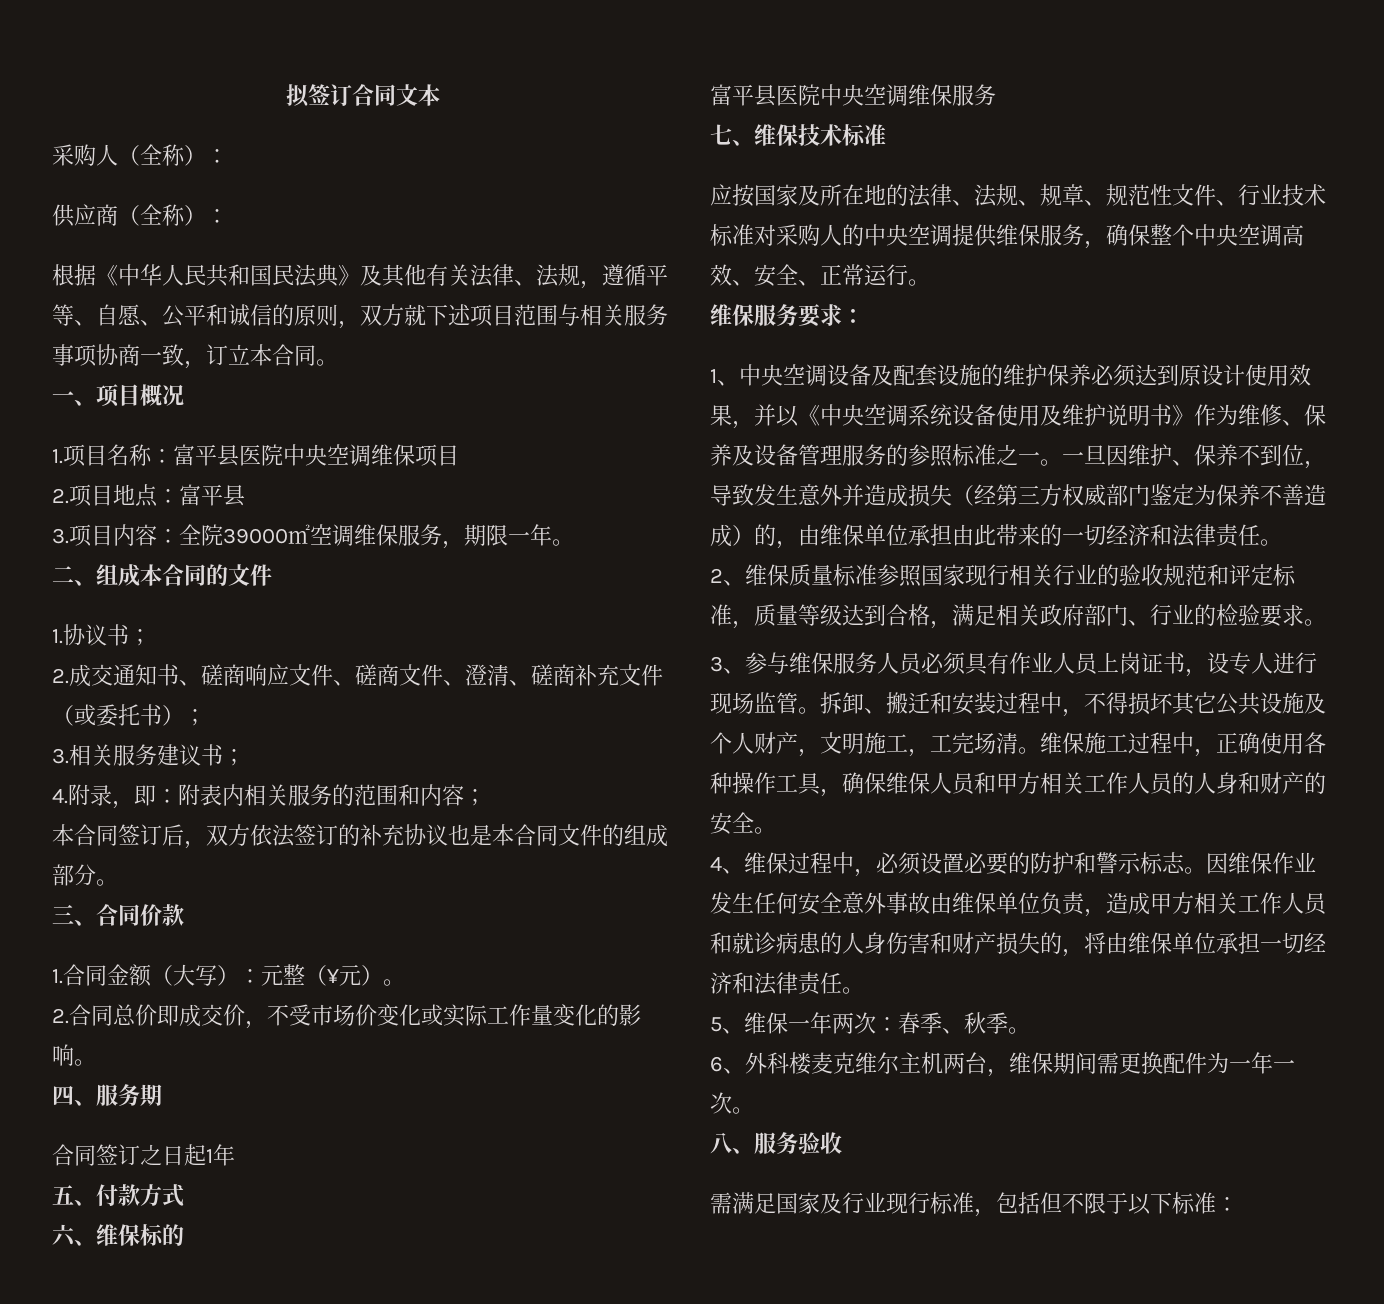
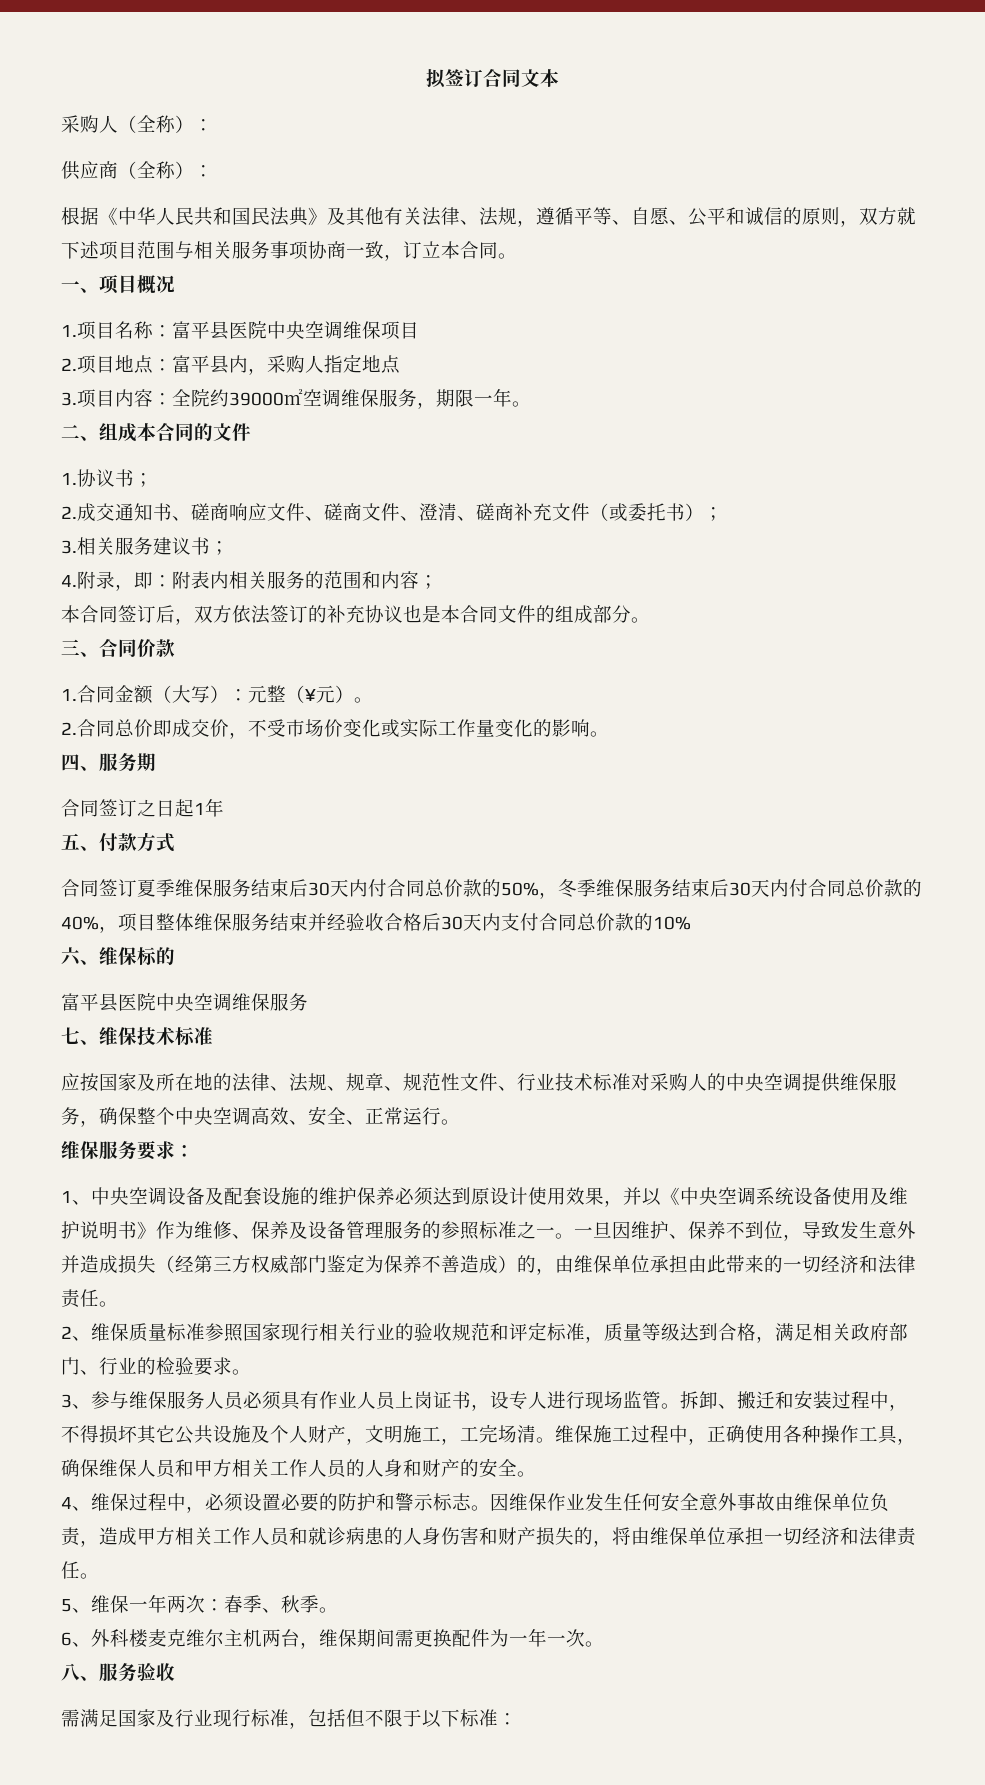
(245, 496) none -> [229,354,400,375] 内，采购人指定地点
(223, 535) none -> [210,389,229,407] 约
(184, 1195) none -> [61,878,922,899] [61,912,691,933] // 合同签订夏季维保服务结束后30天内付合同总价款的50%，冬季维保服务结束后30天内付合同总价款的40%，项目整体维保服务结束并经验收合格后30天内支付合同总价款的10%

